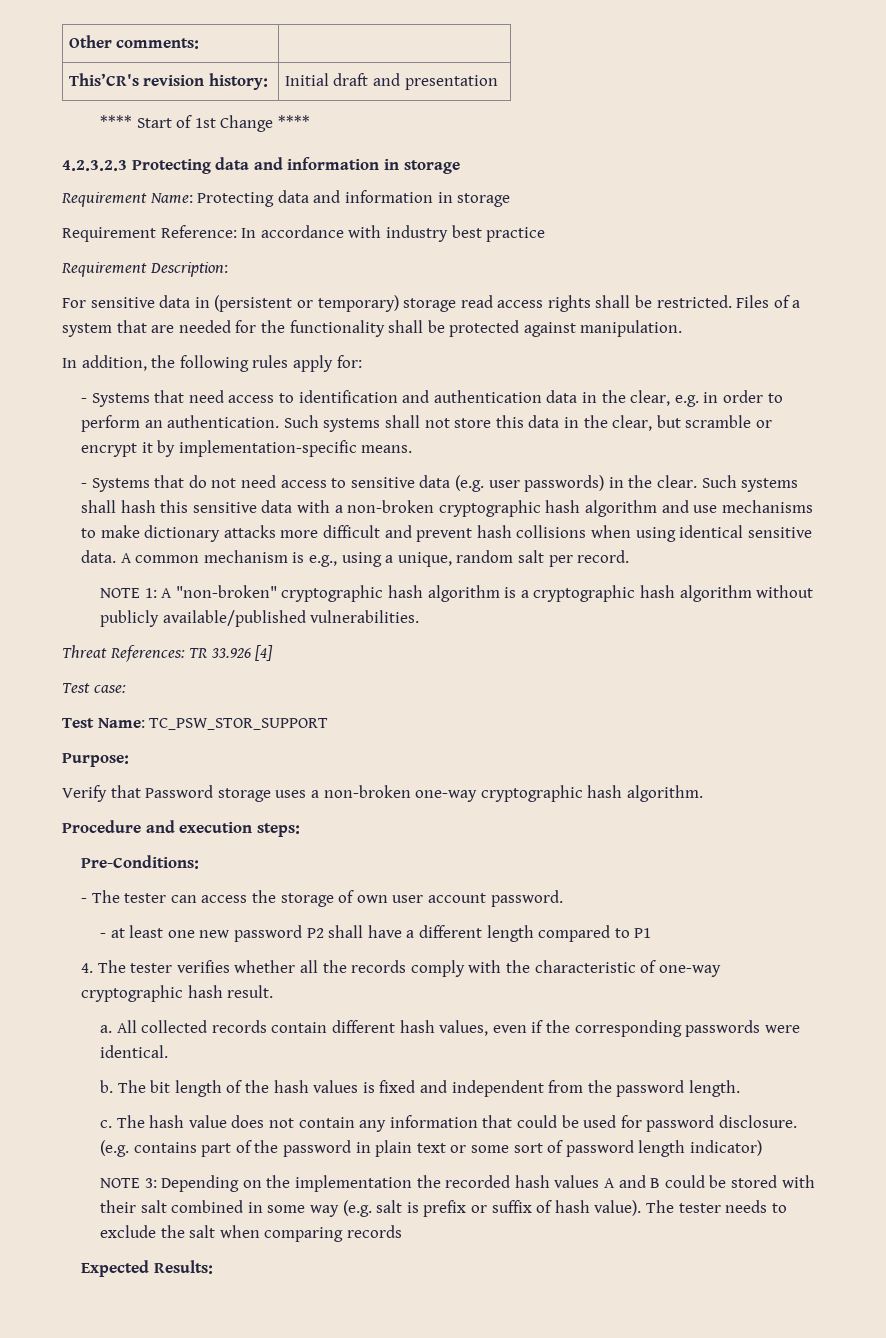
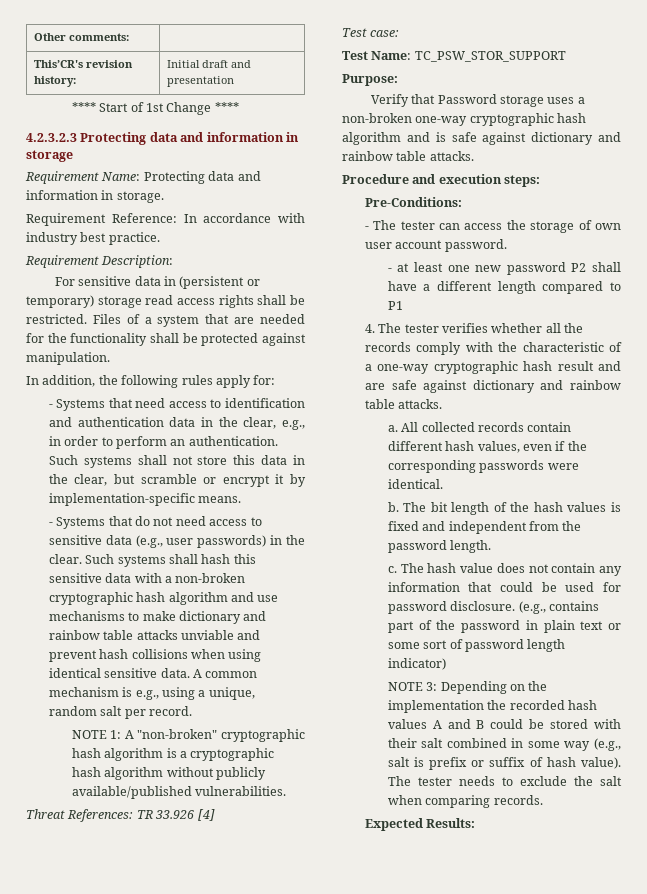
[457,193,511,207] storage -> [116,191,164,203] storage.
[486,227,546,242] practice -> [108,232,160,245] practice.
[674,395,699,407] e.g. -> [282,420,305,430] e.g.,
[454,475,484,492] (e.g. -> [135,535,163,548] (e.g.,
[223,525,381,538] attacks more difficult -> [243,611,267,621] [48,630,235,640] and rainbow table attacks unviable
[626,785,703,802] algorithm. -> [342,132,621,145] [342,151,474,161] algorithm and is safe against dictionary and rainbow table attacks.
[658,965,721,977] [81,985,274,1002] one-way cryptographic hash result. -> [364,361,621,374] [364,380,621,393] [364,399,443,409] a one-way cryptographic hash result and are safe against dictionary and rainbow table attacks.
[100,1140,130,1157] (e.g. -> [518,601,546,614] (e.g.,
[342,1200,372,1217] (e.g. -> [594,738,621,751] (e.g.,
[347,1225,403,1238] records -> [493,795,543,805] records.

